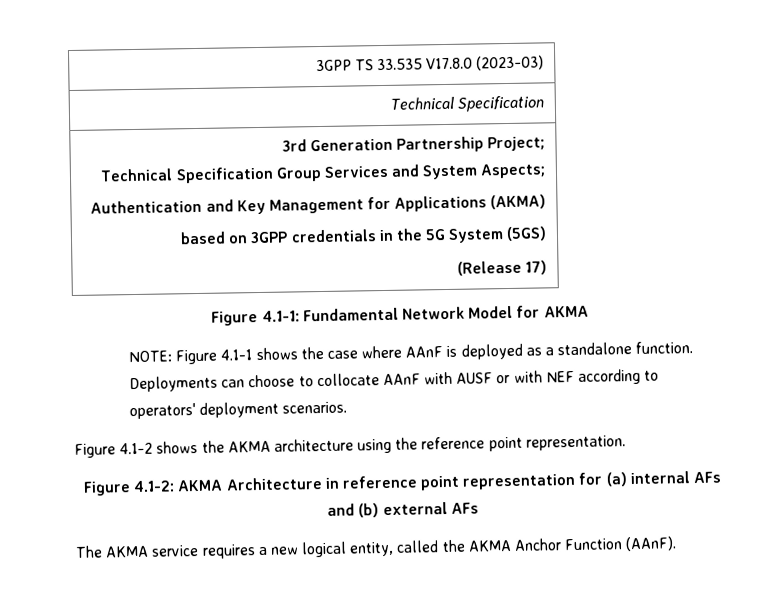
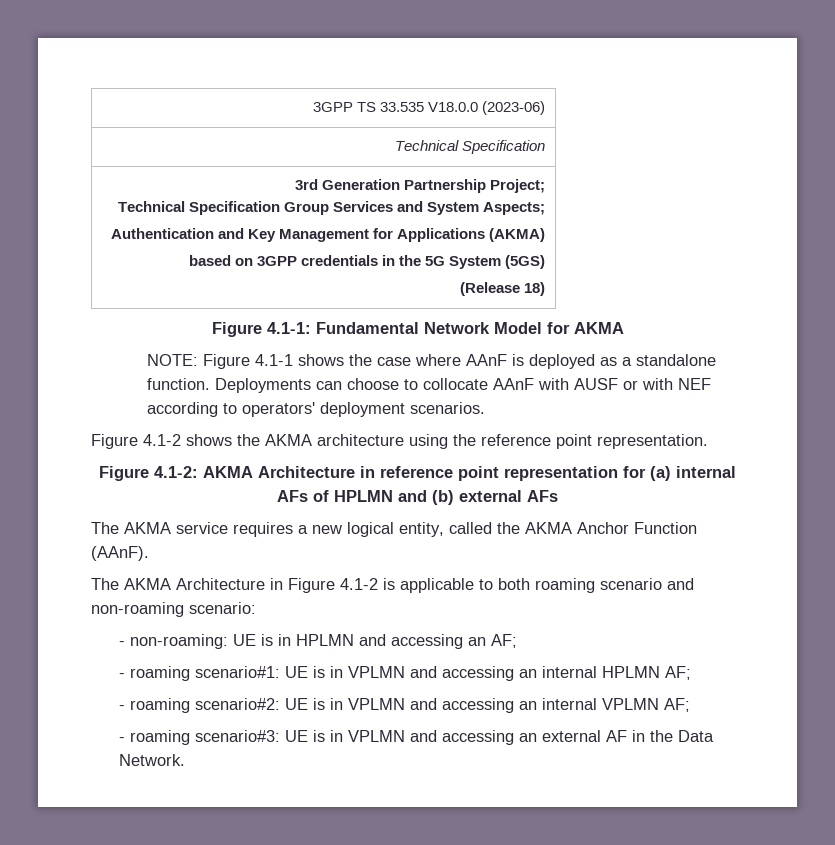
[426,55,545,71] V17.8.0 (2023-03) -> [427,101,545,115] V18.0.0 (2023-06)
[525,260,548,275] 17) -> [523,282,545,296] 18)
(722, 477) none -> [313,490,393,502] of HPLMN
(678, 544) none -> [91,578,694,593] [91,602,256,617] [118,634,517,649] [118,666,691,681] [118,698,690,713] [118,730,714,745] [118,754,185,766] // The AKMA Architecture in Figure 4.1-2 is applicable to both roaming scenario and non-roaming scenario: // - non-roaming: UE is in HPLMN and accessing an AF; // - roaming scenario#1: UE is in VPLMN and accessing an internal HPLMN AF; // - roaming scenario#2: UE is in VPLMN and accessing an internal VPLMN AF; // - roaming scenario#3: UE is in VPLMN and accessing an external AF in the Data Network.

